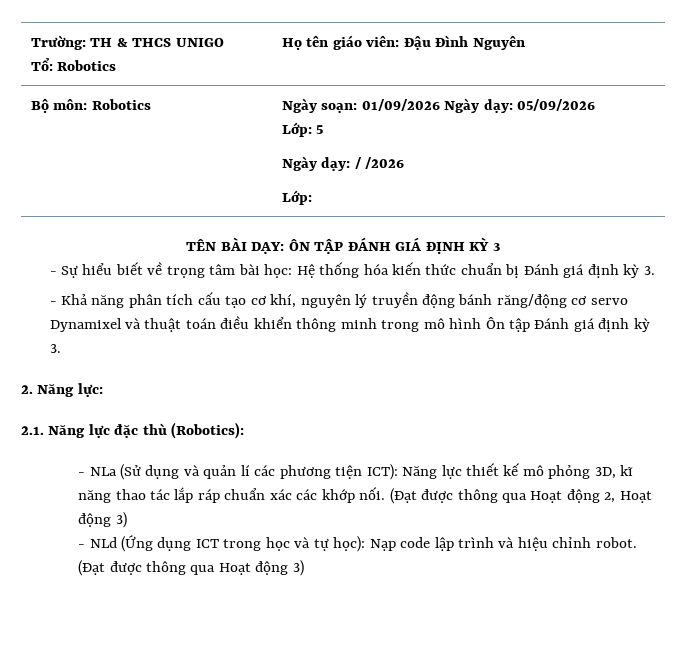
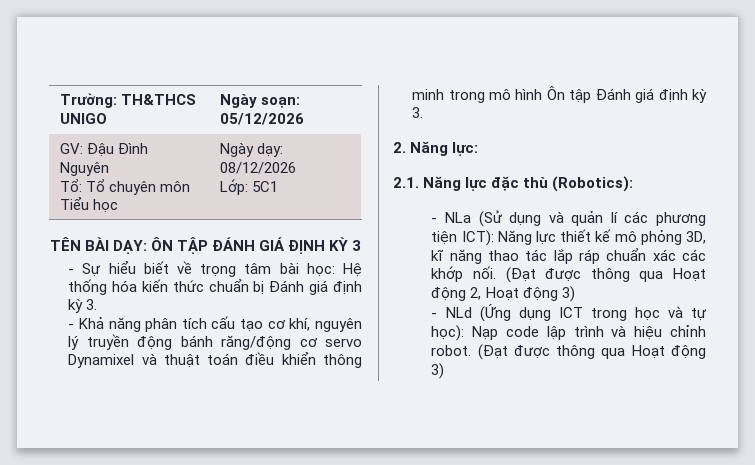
[90,38,224,47] [30,58,117,71] [281,35,525,50] [30,98,151,113] [281,98,596,113] [281,122,324,137] [281,156,405,171] [281,190,312,205] TH & THCS UNIGO // Tổ: Robotics | Họ tên giáo viên: Đậu Đình Nguyên // Bộ môn: Robotics | Ngày soạn: 01/09/2026 Ngày dạy: 05/09/2026 // Lớp: 5 // Ngày dạy: / /2026 // Lớp: -> [120,94,196,105] [59,113,107,124] [219,94,300,108] [219,113,304,125] [59,143,148,157] [59,162,109,176] [59,179,190,195] [59,197,118,213] [219,142,283,157] [219,162,296,174] [219,179,278,195] TH&THCS UNIGO | Ngày soạn: 05/12/2026 // GV: Đậu Đình Nguyên // Tổ: Tổ chuyên môn Tiểu học | Ngày dạy: 08/12/2026 // Lớp: 5C1

